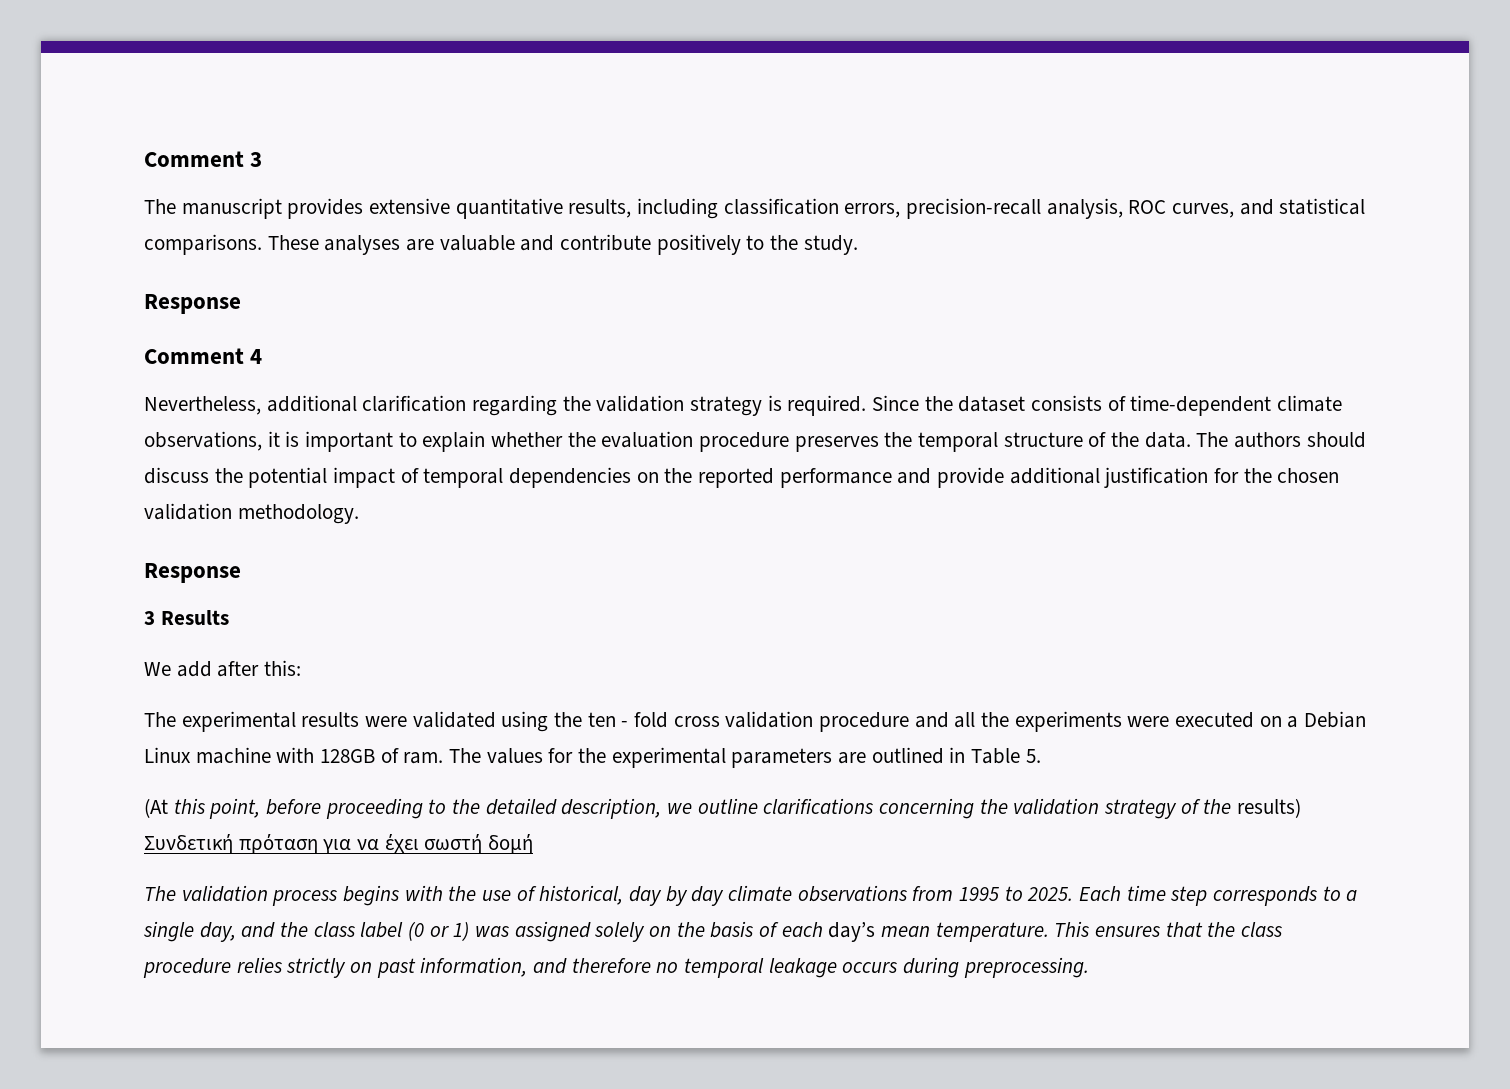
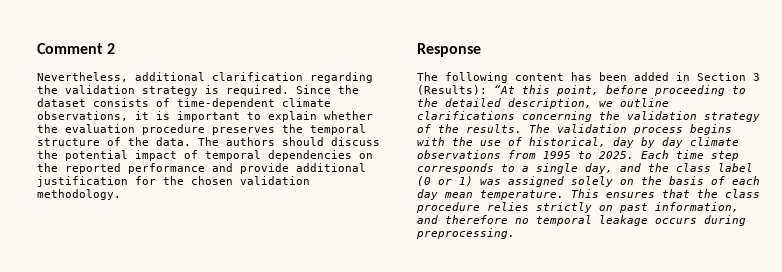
[144,151,263,167] [144,198,1366,219] [144,234,858,255] [144,294,241,314] [144,348,263,364] Comment 3 // The manuscript provides extensive quantitative results, including classification errors, precision-recall analysis, ROC curves, and statistical comparisons. These analyses are valuable and contribute positively to the study. // Response // Comment 4 -> [37,43,116,54] Comment 2
[144,610,229,625] [144,660,302,677] [144,711,1367,732] [144,747,1041,768] [144,798,168,818] 3 Results // We add after this: // The experimental results were validated using the ten - fold cross validation procedure and all the experiments were executed on a Debian Linux machine with 128GB of ram. The values for the experimental parameters are outlined in Table 5. // (At -> [417,72,760,83] [417,85,515,95] The following content has been added in Section 3 (Results): “At
[1237,798,1302,818] [144,834,534,854] results) Συνδετική πρόταση για να έχει σωστή δομή // -> [466,124,522,133] results.
[828,922,876,942] day’s -> [417,189,438,200] day

